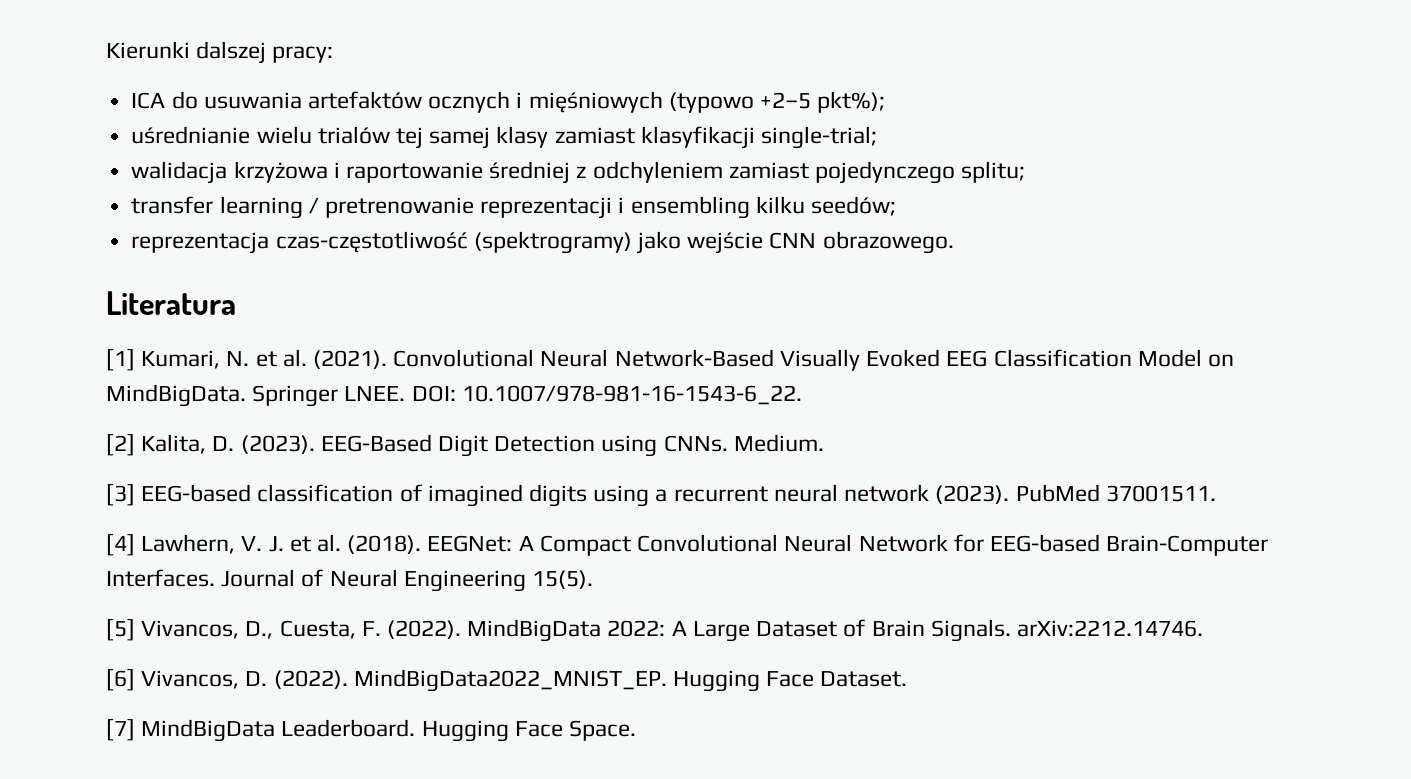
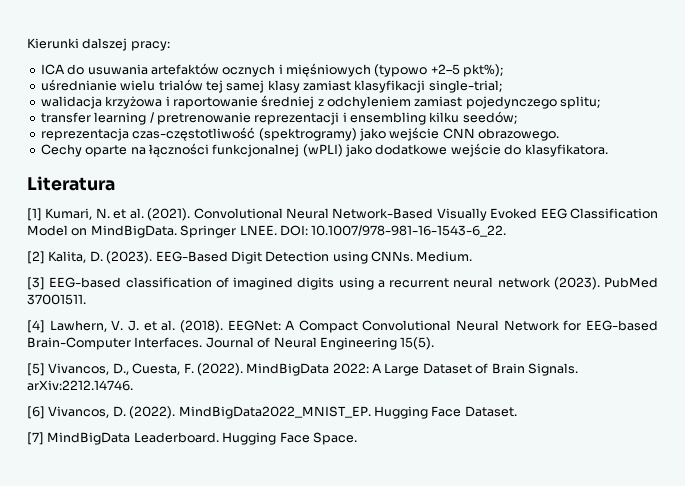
(954, 242) none -> [40,143,608,158] // Cechy oparte na łączności funkcjonalnej (wPLI) jako dodatkowe wejście do klasyfikatora.

